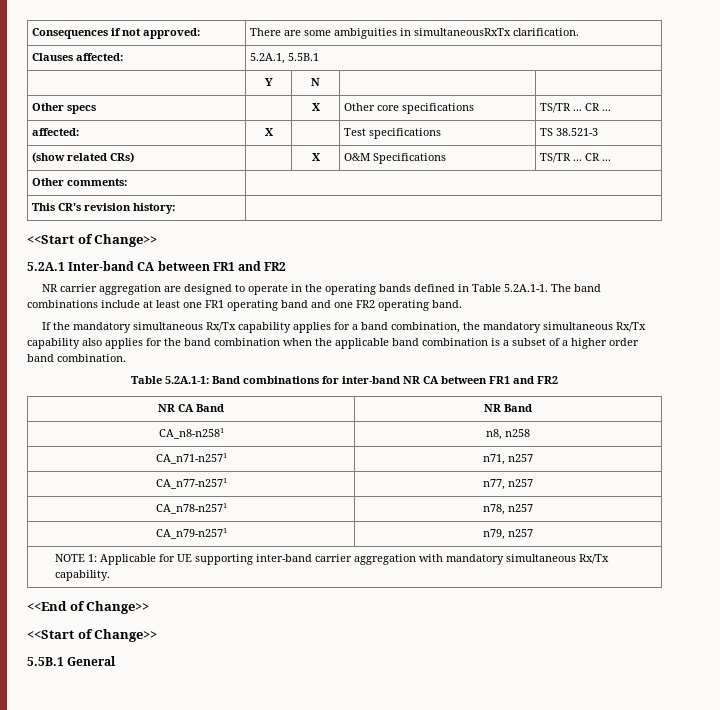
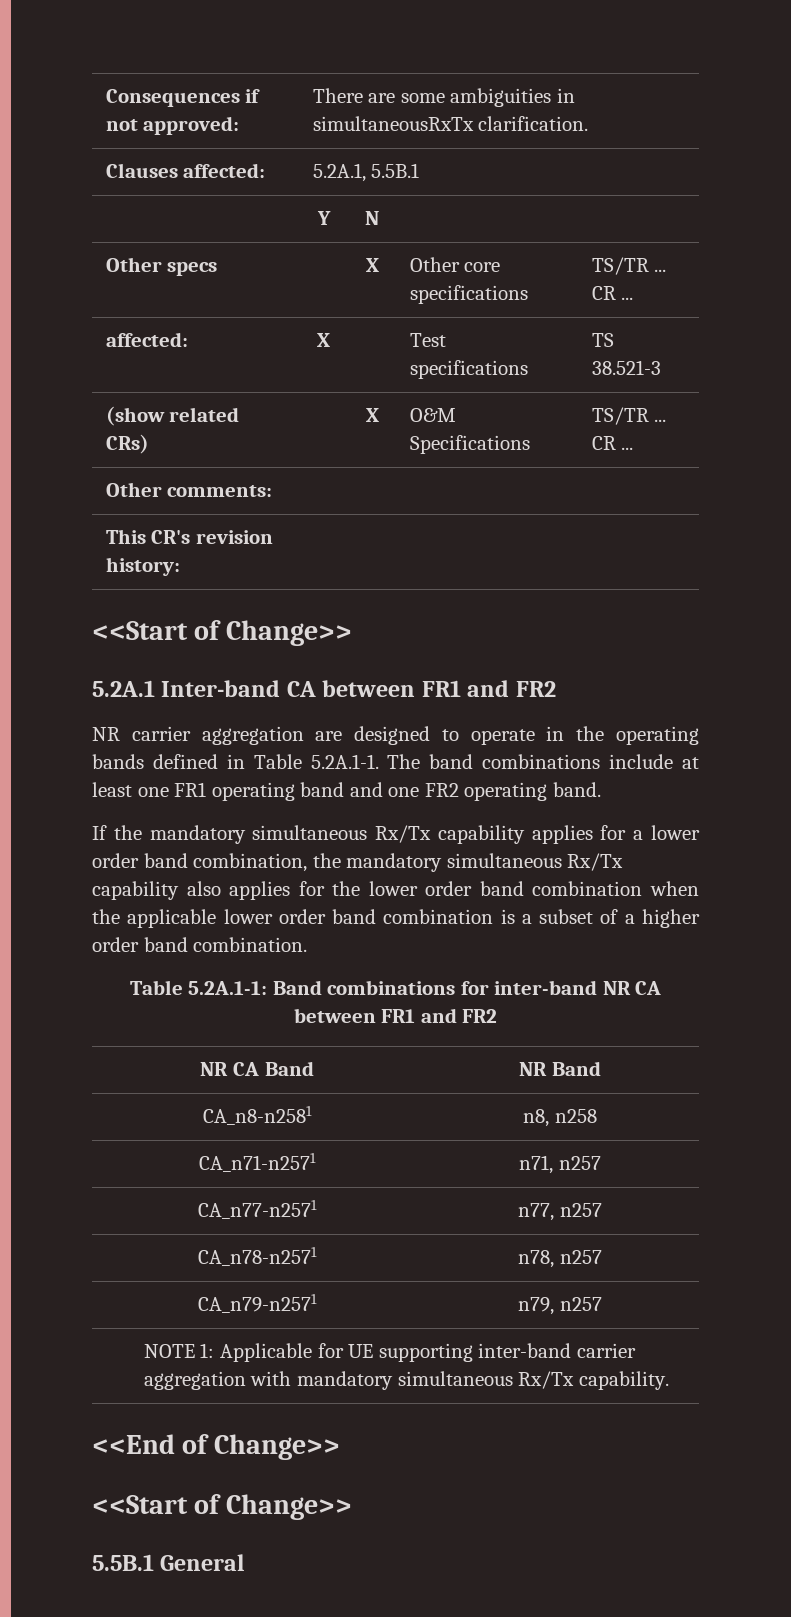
(358, 327) none -> [651,825,701,840] [92,853,139,868] lower order
(181, 342) none -> [368,881,473,896] lower order
(389, 343) none -> [223,909,326,924] lower order

